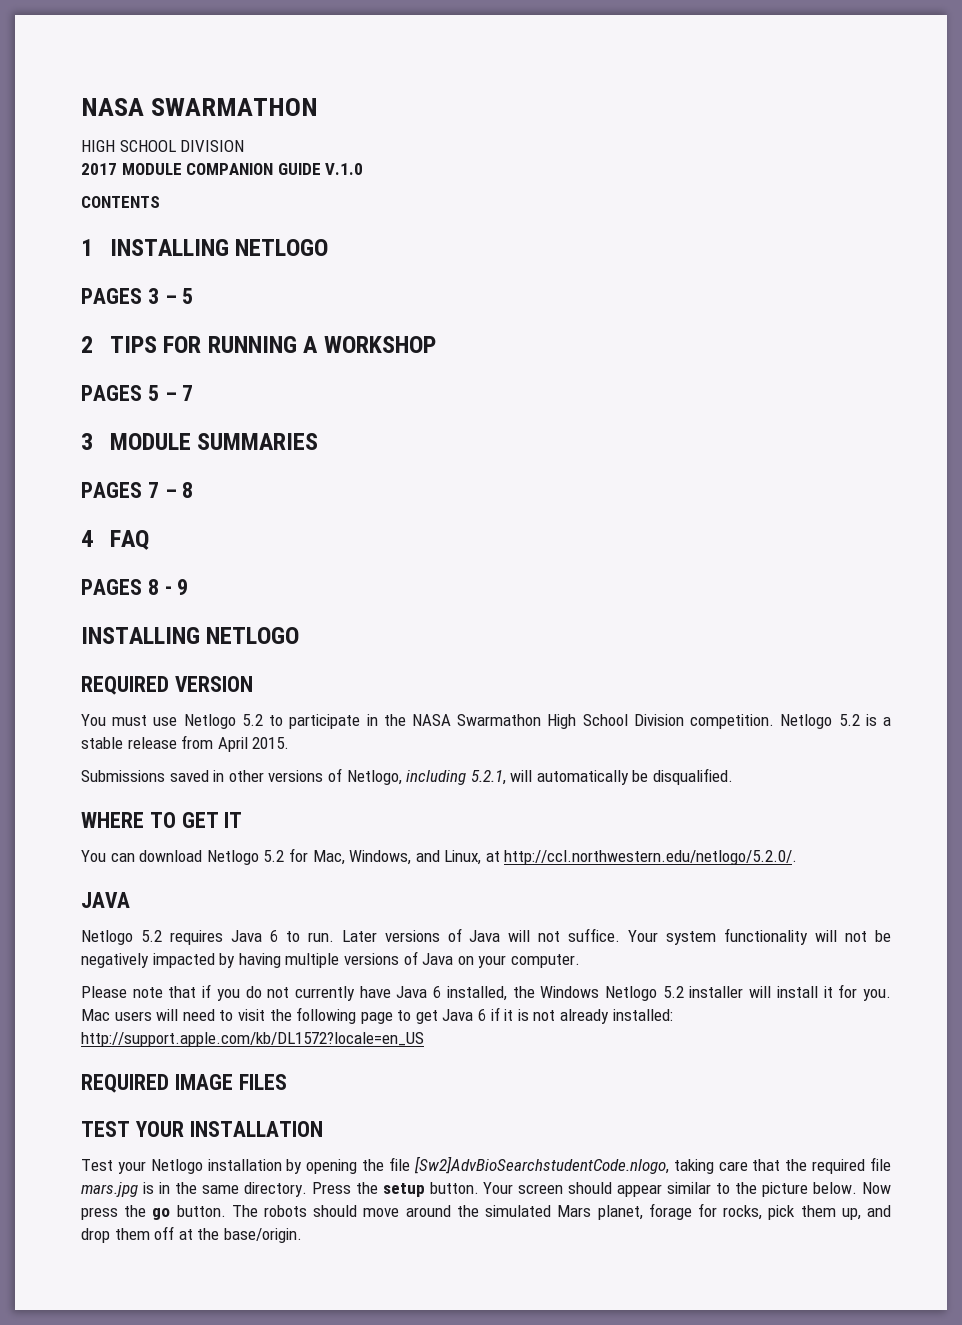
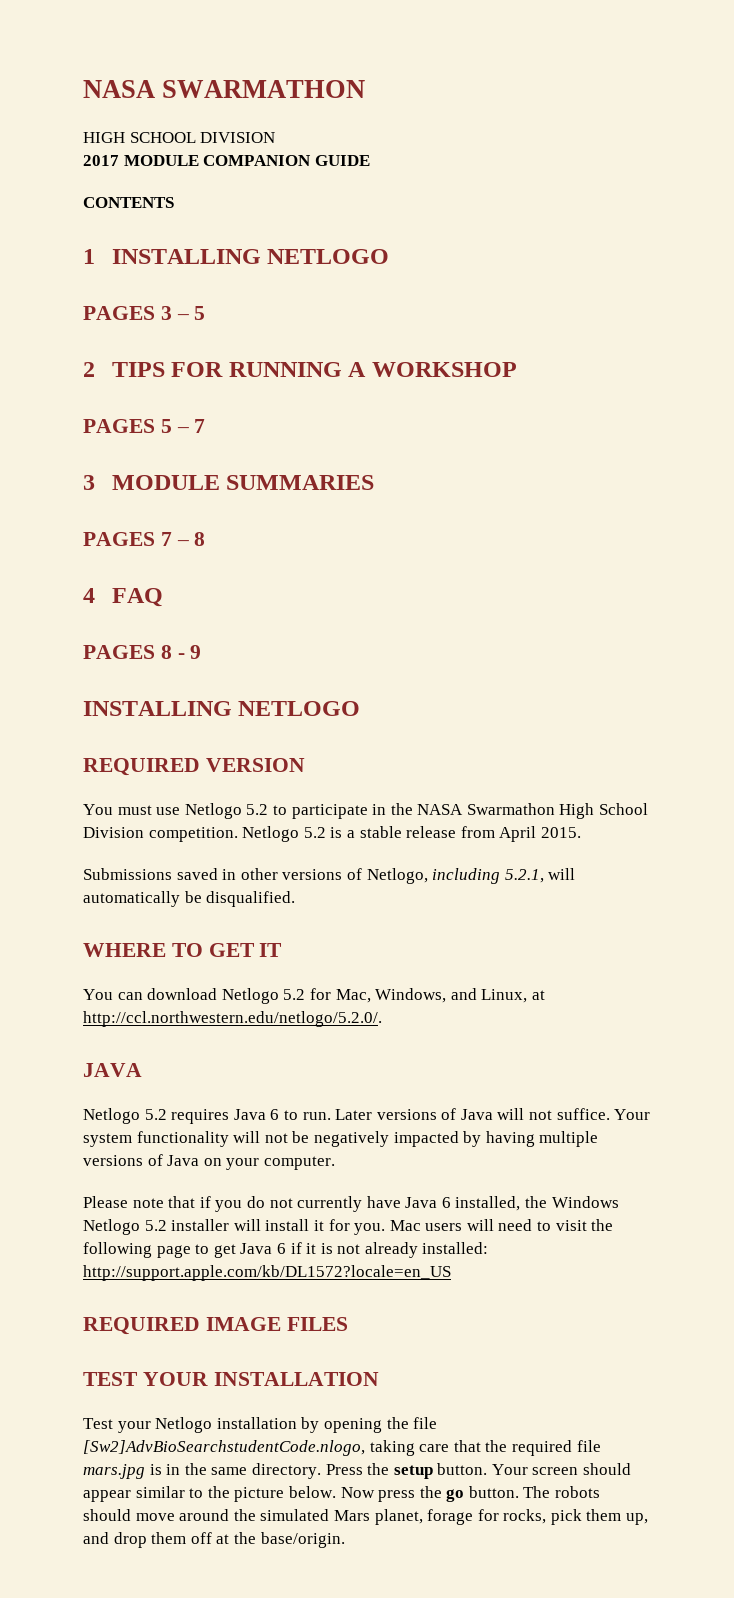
[325,163,364,175] V.1.0 -> (370, 160) none

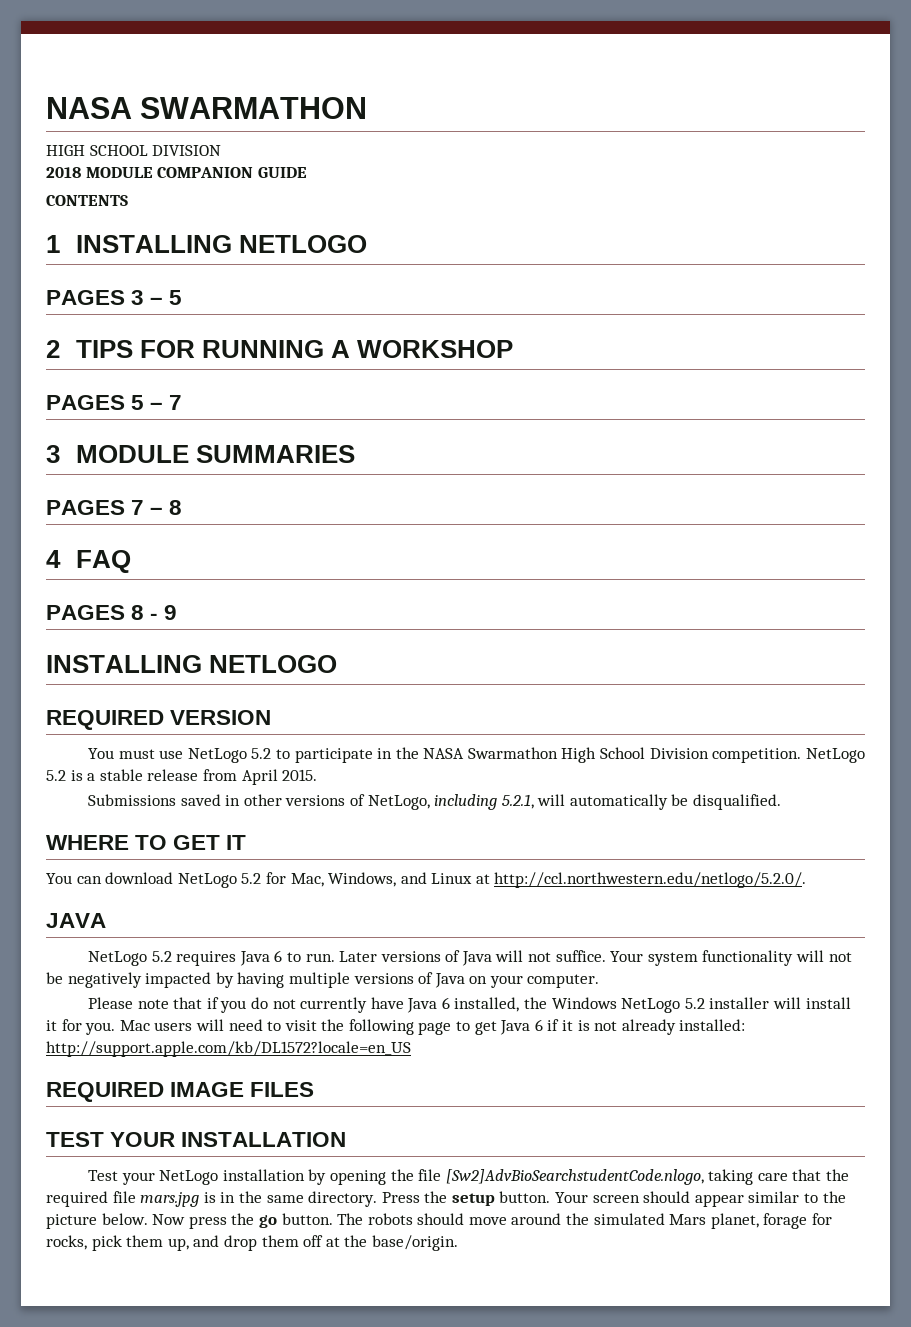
[83,155,119,166] 2017 -> [46,167,81,178] 2018
[184,803,242,819] Netlogo -> [187,748,247,763] NetLogo
[242,826,300,842] Netlogo -> [805,748,865,763] NetLogo
[366,868,428,884] Netlogo, -> [367,795,430,810] NetLogo,
[221,988,279,1004] Netlogo -> [177,873,237,888] NetLogo
[481,989,528,1003] Linux, -> [431,873,473,884] Linux
[83,1108,140,1124] Netlogo -> [87,951,147,966] NetLogo
[83,1219,140,1235] Netlogo -> [621,998,681,1013] NetLogo
[155,1417,213,1433] Netlogo -> [159,1170,219,1185] NetLogo

